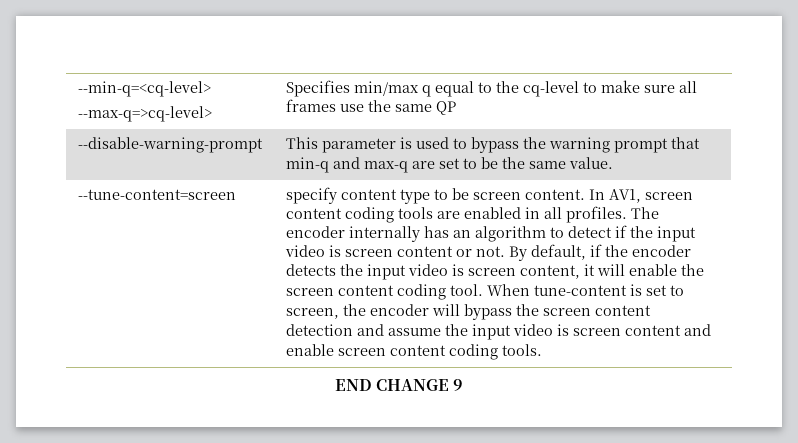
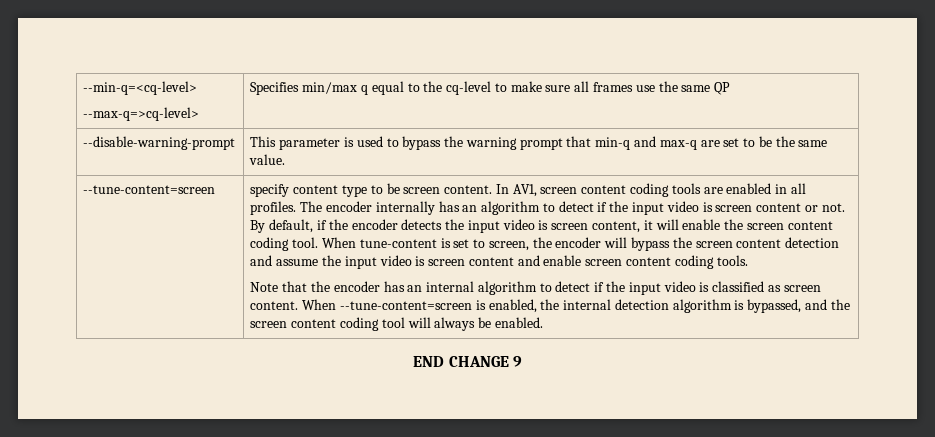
(542, 350) none -> [250,281,821,295] [250,299,850,313] [250,317,543,331] // Note that the encoder has an internal algorithm to detect if the input video is classified as screen content. When --tune-content=screen is enabled, the internal detection algorithm is bypassed, and the screen content coding tool will always be enabled.

